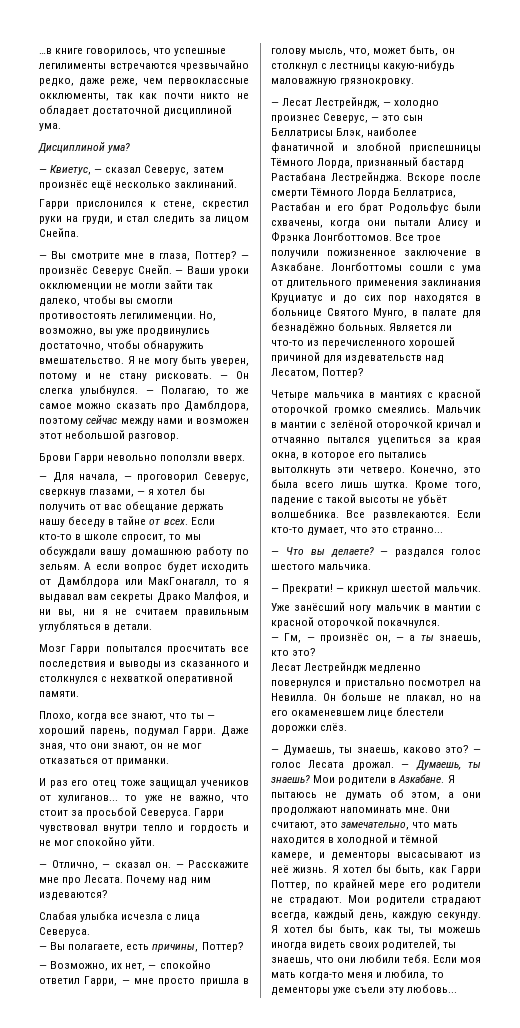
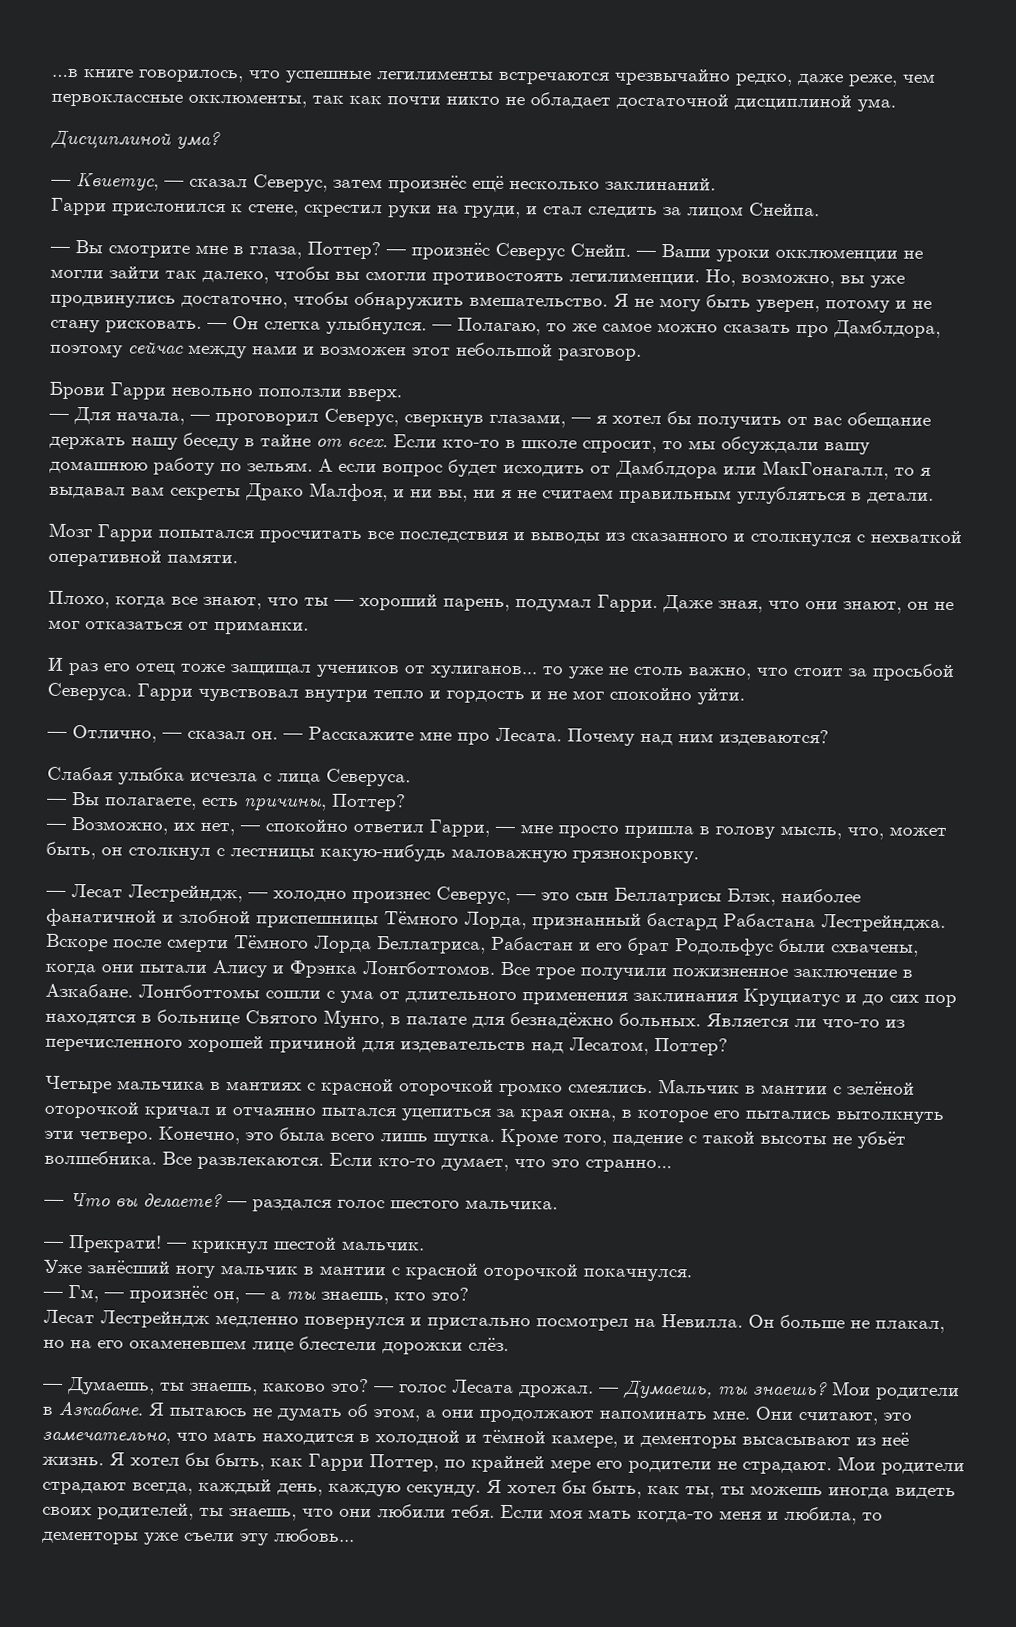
(182, 798) none -> [633,666,683,676] столь
[271,172,326,181] Растабана -> [723,913,816,928] Рабастана
[271,202,320,211] Растабан -> [491,936,574,951] Рабастан

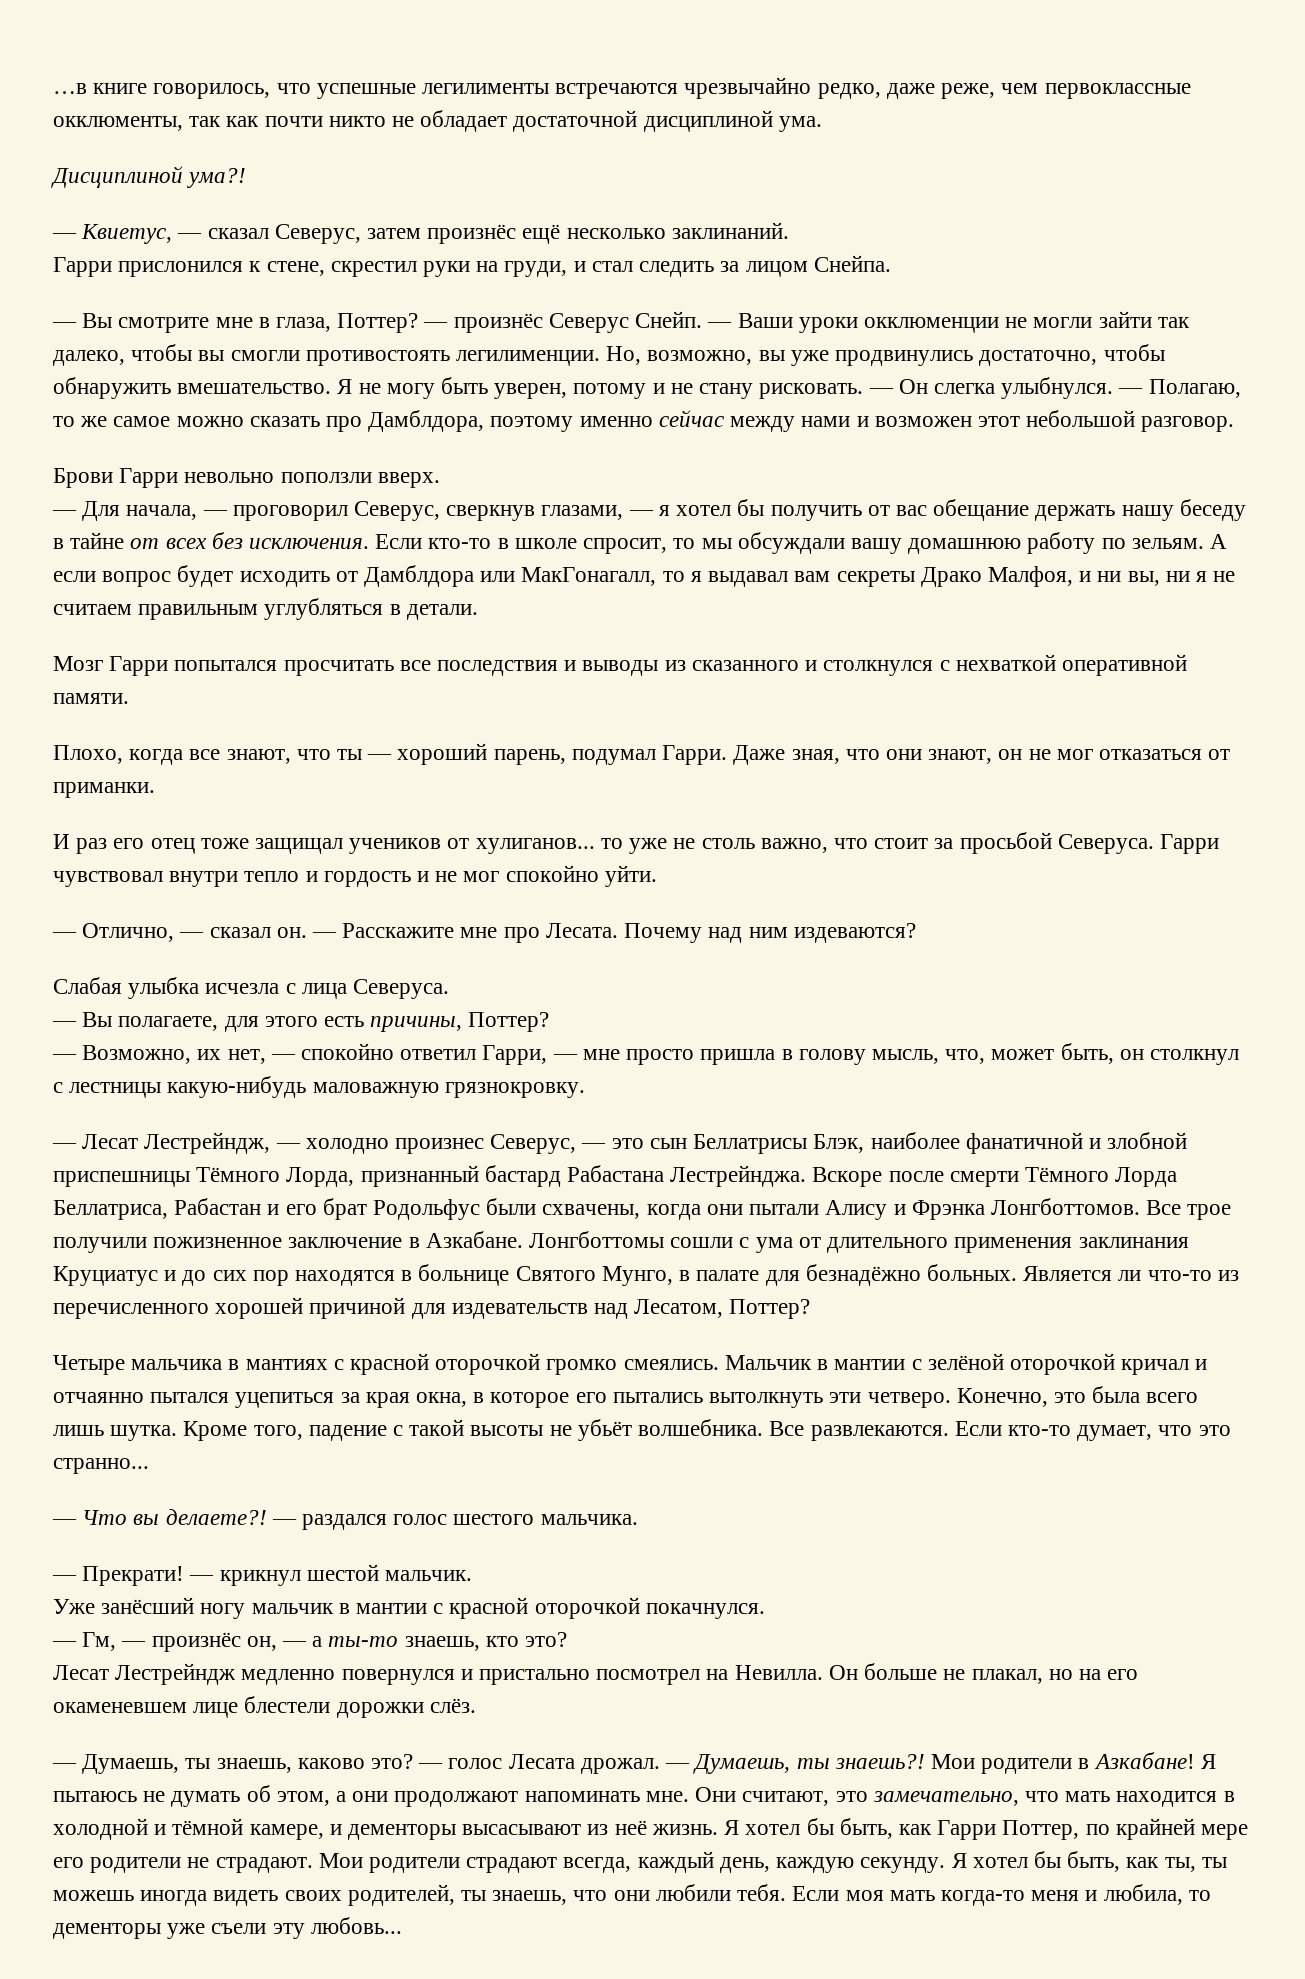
[176,131,221,150] ума? -> [187,168,247,188] ума?!
(123, 350) none -> [579,416,653,427] именно
[347,438,388,448] всех. -> [165,532,370,549] всех без исключения.
(197, 803) none -> [224,1016,318,1032] для этого
[143,1193,223,1209] делаете? -> [165,1509,267,1525] делаете?!
[286,1291,317,1300] ты -> [328,1636,399,1647] ты-то
[753,1381,828,1396] знаешь? -> [834,1754,925,1769] знаешь?!
[58,1400,143,1417] Азкабане. -> [1093,1752,1195,1769] Азкабане!

